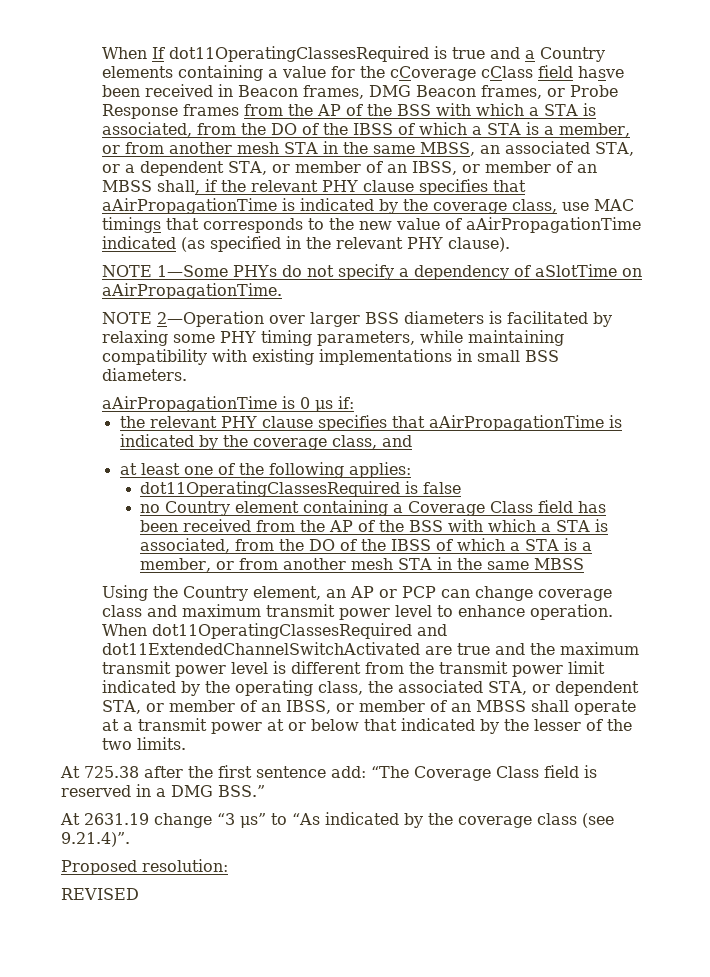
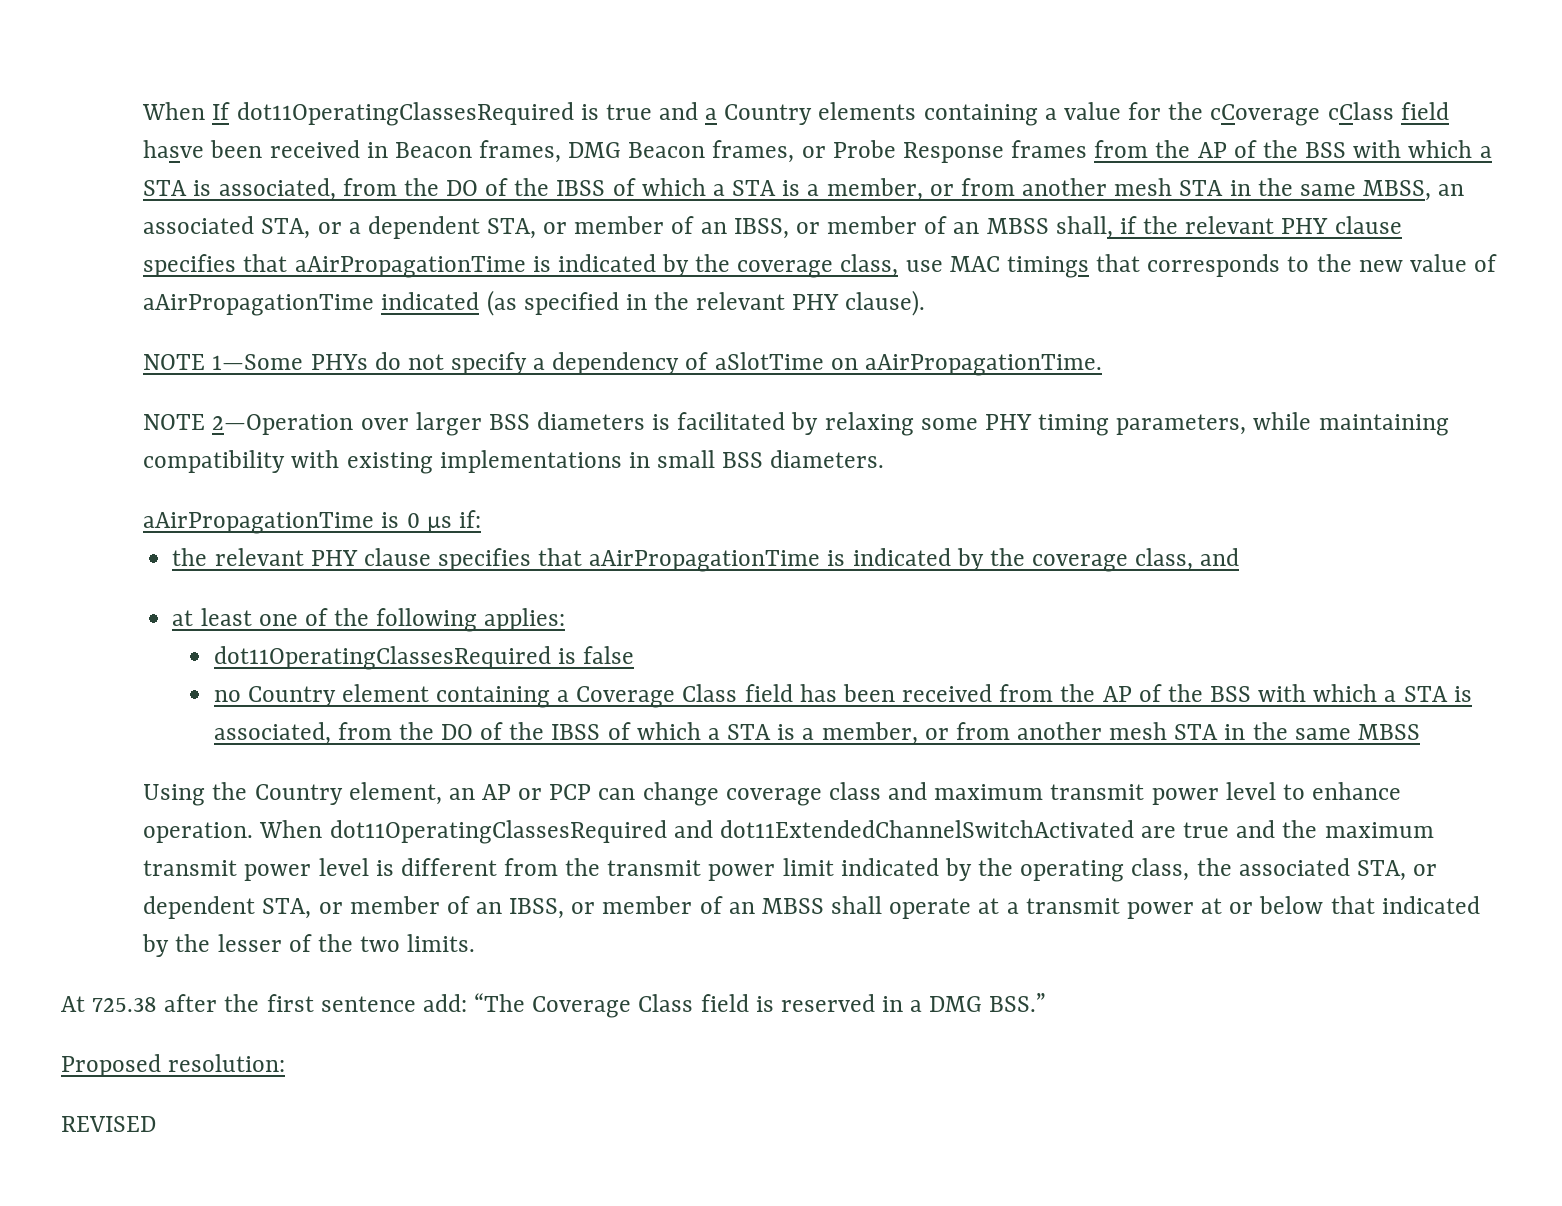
[60,812,614,828] [61,832,130,847] // At 2631.19 change “3 μs” to “As indicated by the coverage class (see 9.21.4)”. -> (1047, 1002) none

